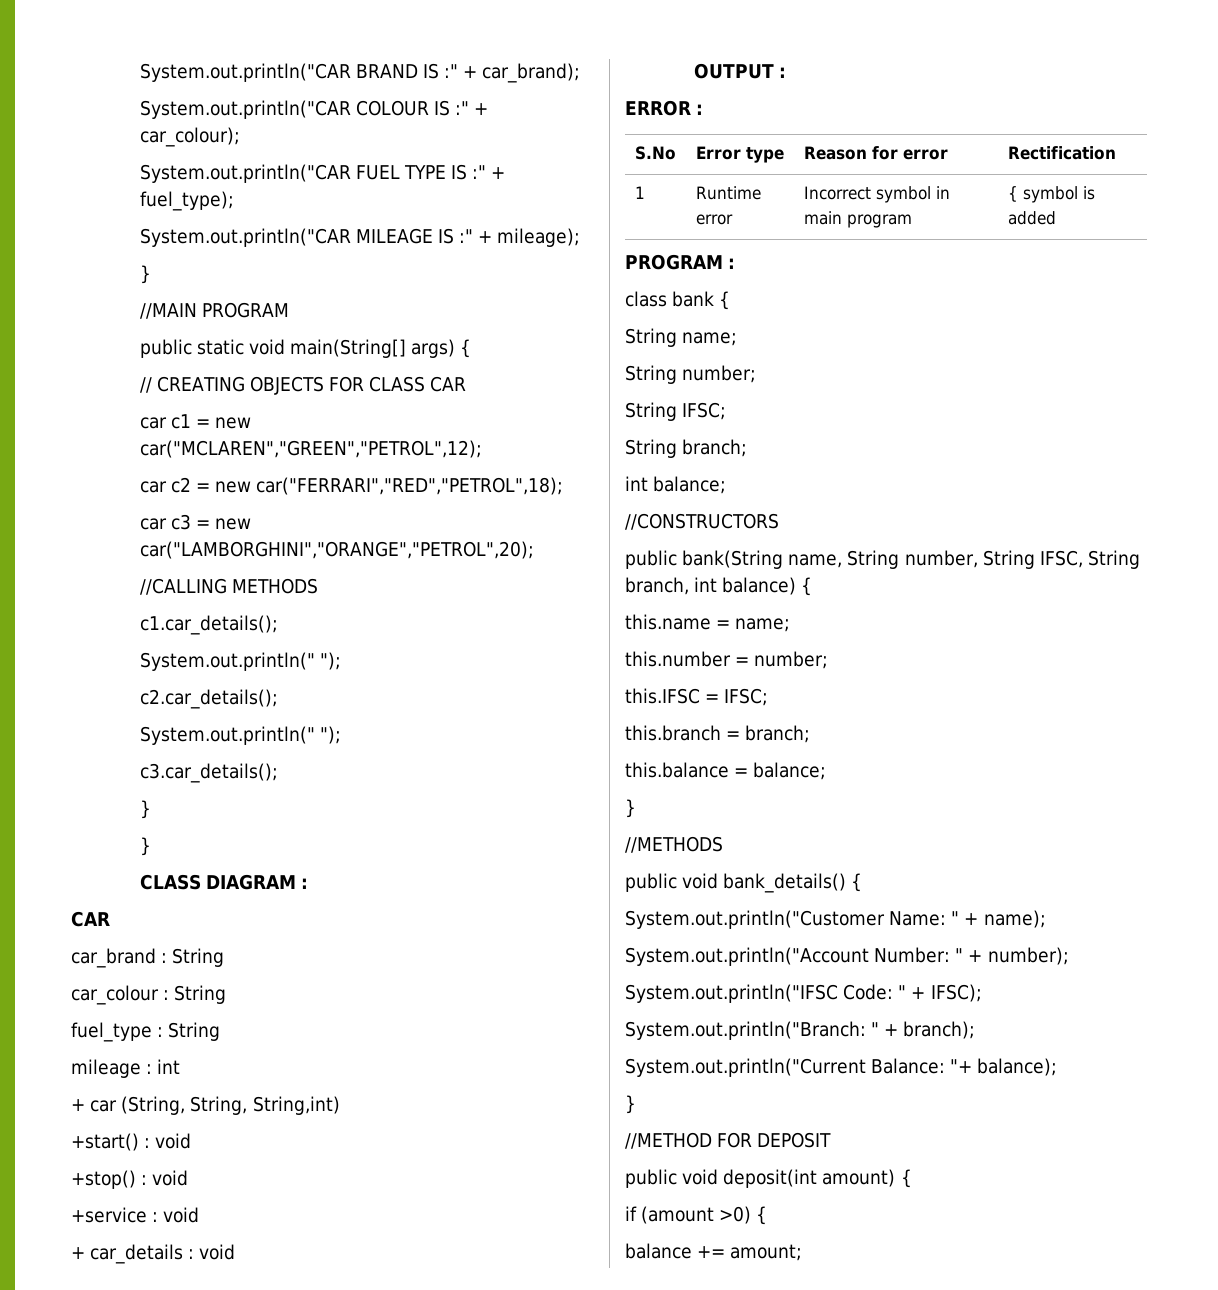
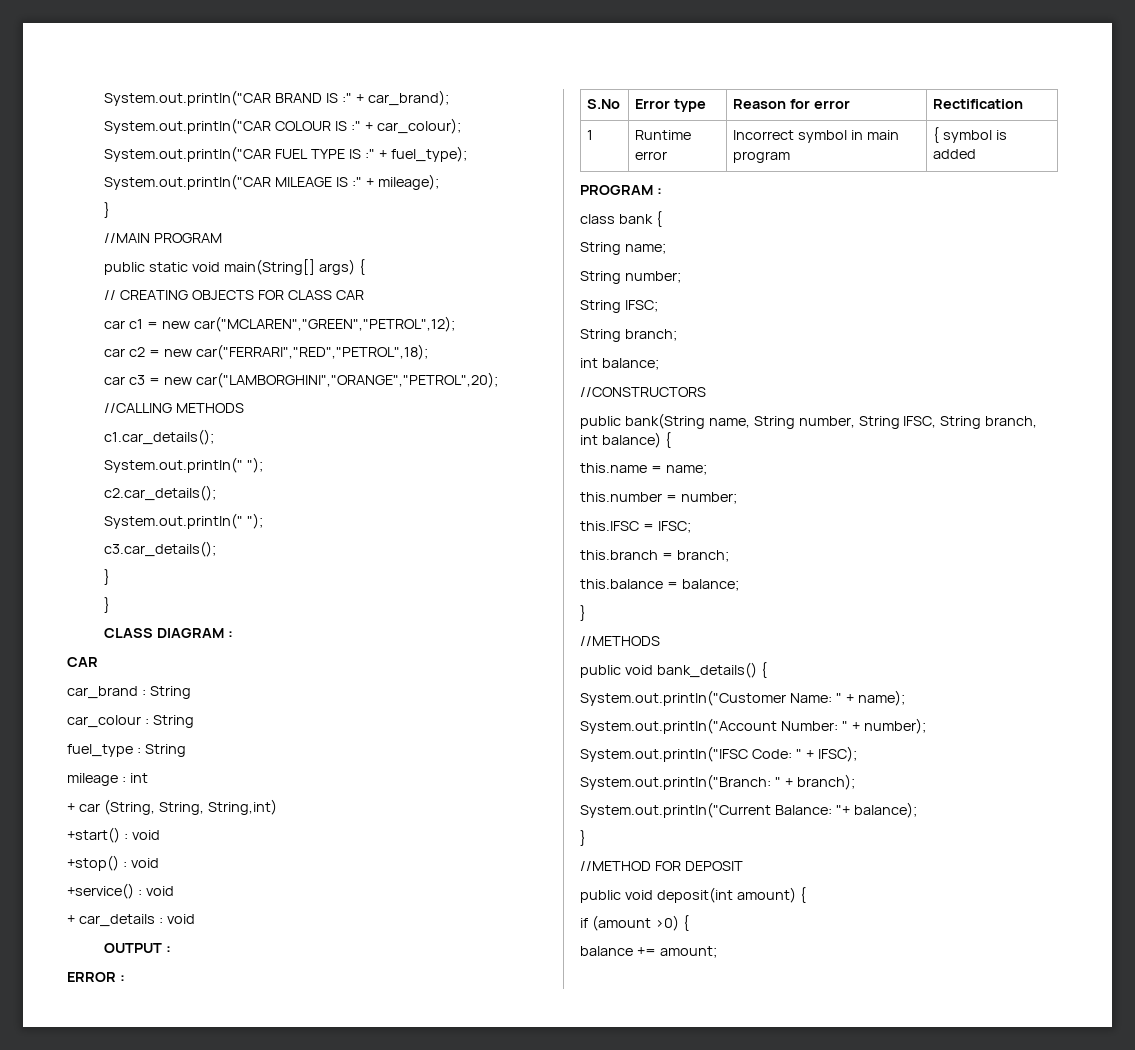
[71,1207,147,1223] +service -> [67,883,134,899] +service()

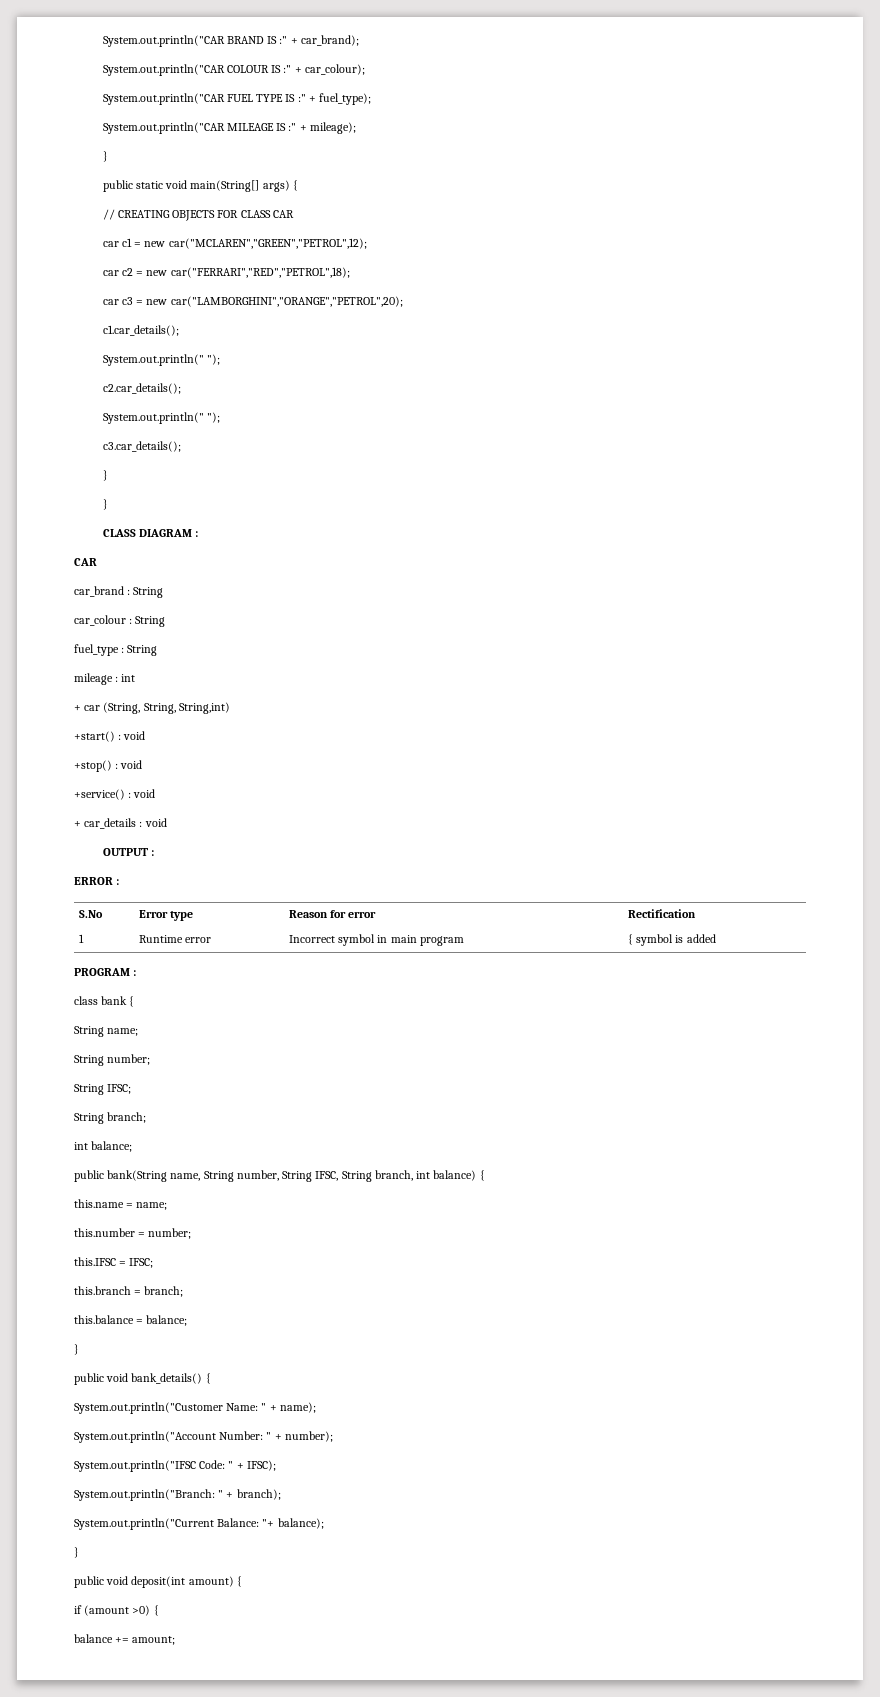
[104,233,223,243] // //MAIN PROGRAM -> (108, 156) none
[104,403,245,413] // //CALLING METHODS -> (403, 301) none
[580,387,706,397] // //CONSTRUCTORS -> (133, 1146) none
[580,636,660,646] // //METHODS -> (79, 1349) none
[580,861,743,871] // //METHOD FOR DEPOSIT -> (79, 1552) none

